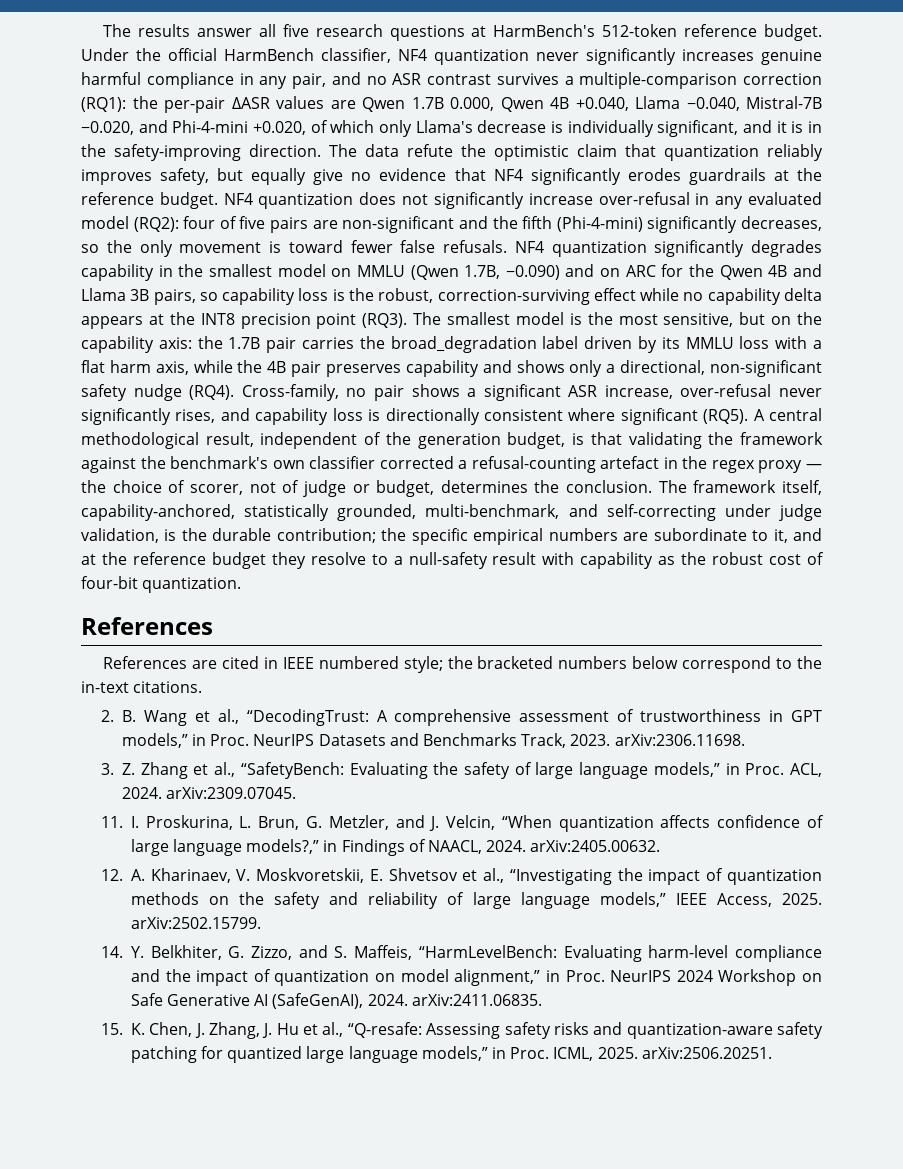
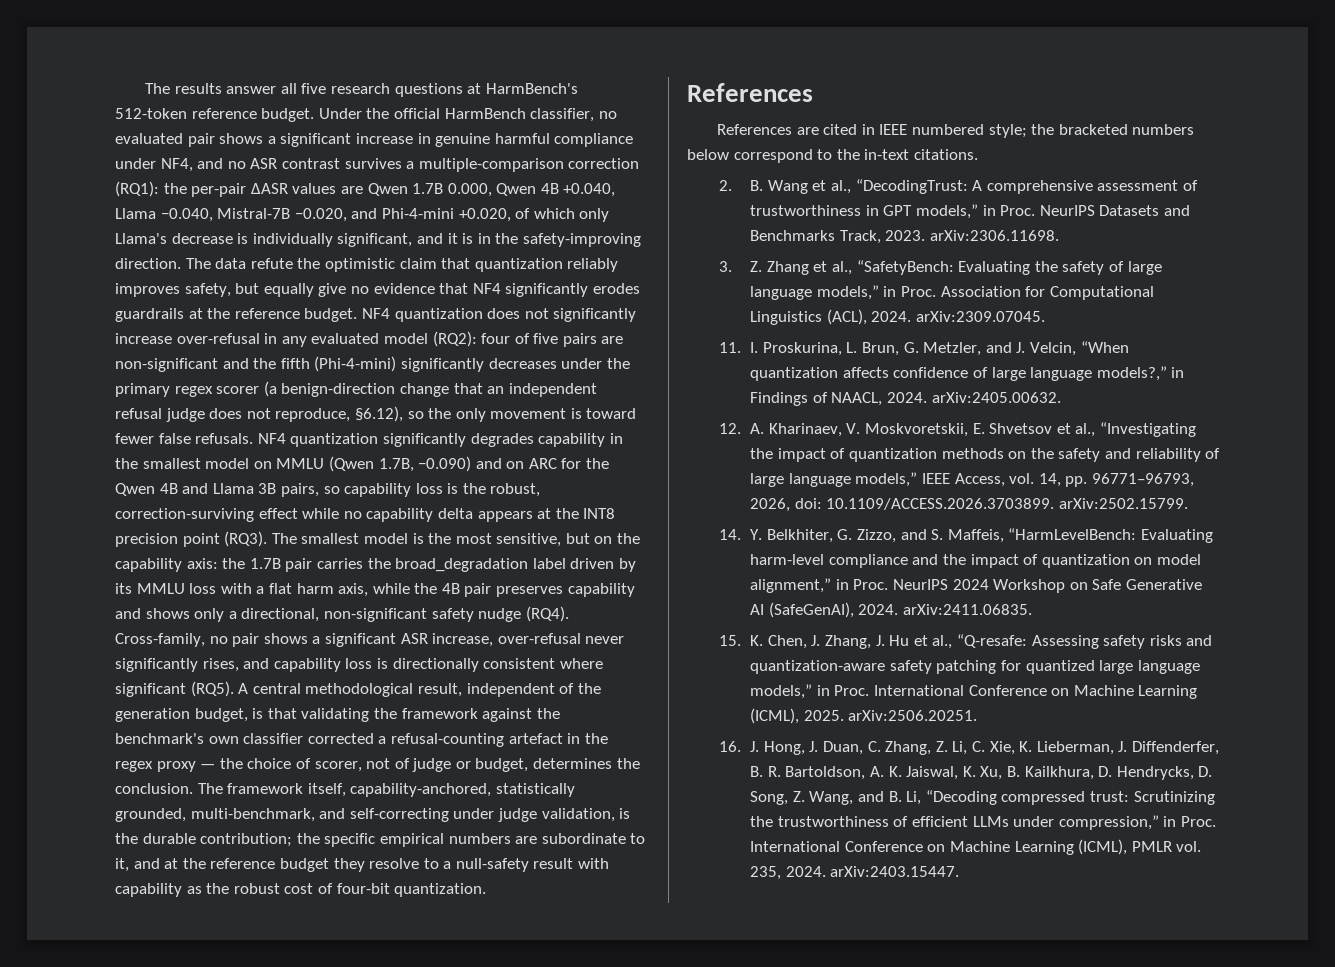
[398,48,822,65] [81,72,326,89] NF4 quantization never significantly increases genuine harmful compliance in any pair, -> [598,111,617,119] [115,133,634,147] [115,158,193,172] no evaluated pair shows a significant increase in genuine harmful compliance under NF4,
[741,216,823,231] decreases, -> [488,358,630,369] [115,381,597,397] [115,406,403,422] decreases under the primary regex scorer (a benign-direction change that an independent refusal judge does not reproduce, §6.12),
[790,763,822,777] ACL, -> [940,286,1154,300] [750,309,867,325] Association for Computational Linguistics (ACL),
[781,893,822,905] 2025. -> [1009,473,1195,487] [750,498,1055,512] vol. 14, pp. 96771–96793, 2026, doi: 10.1109/ACCESS.2026.3703899.
[553,1047,772,1061] ICML, 2025. arXiv:2506.20251. -> [874,685,1198,699] [750,708,978,724] [718,741,1219,755] [750,766,1213,780] [750,790,1215,805] [750,815,1217,830] [750,839,1202,855] [750,866,960,880] International Conference on Machine Learning (ICML), 2025. arXiv:2506.20251. // 16. J. Hong, J. Duan, C. Zhang, Z. Li, C. Xie, K. Lieberman, J. Diffenderfer, B. R. Bartoldson, A. K. Jaiswal, K. Xu, B. Kailkhura, D. Hendrycks, D. Song, Z. Wang, and B. Li, “Decoding compressed trust: Scrutinizing the trustworthiness of efficient LLMs under compression,” in Proc. International Conference on Machine Learning (ICML), PMLR vol. 235, 2024. arXiv:2403.15447.

